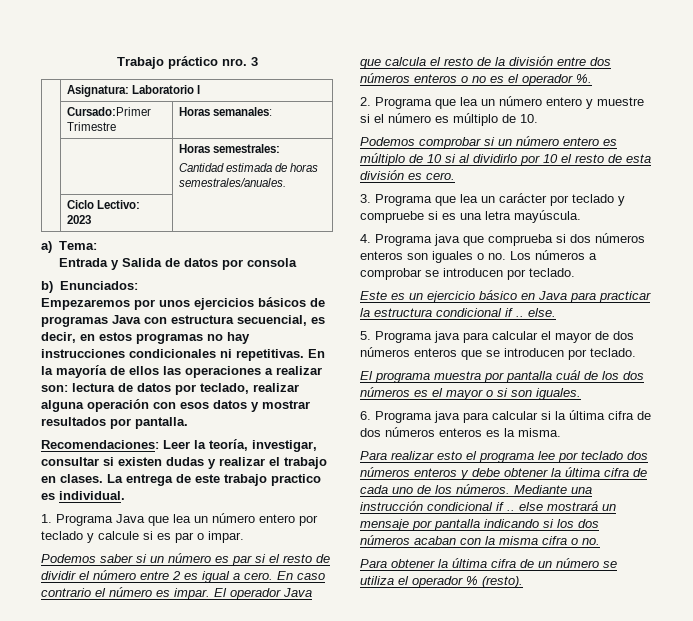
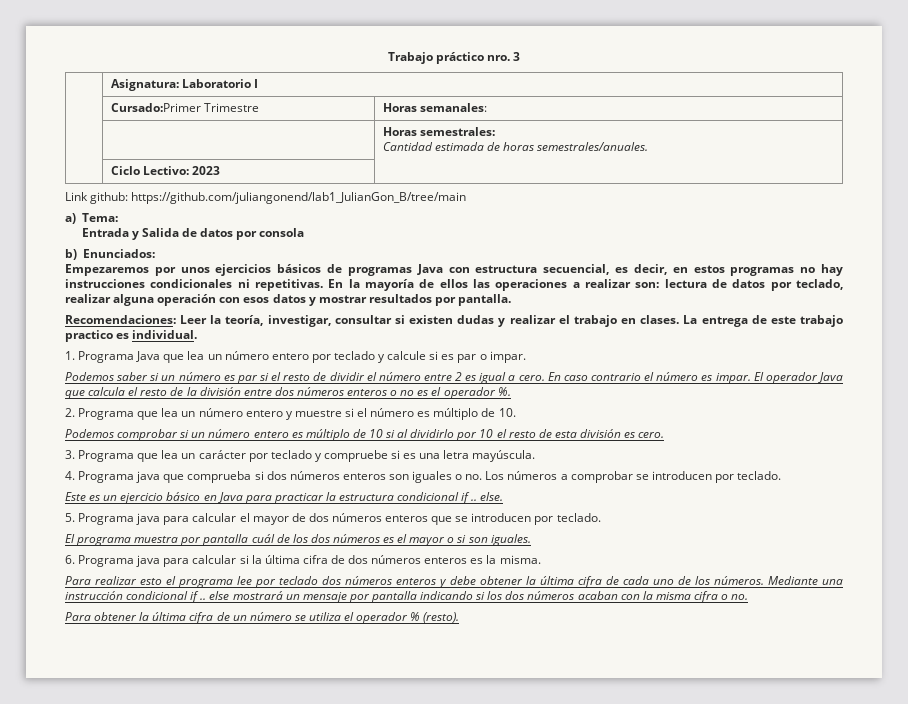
(91, 219) none -> [65,192,467,204] // Link github: https://github.com/juliangonend/lab1_JulianGon_B/tree/main

